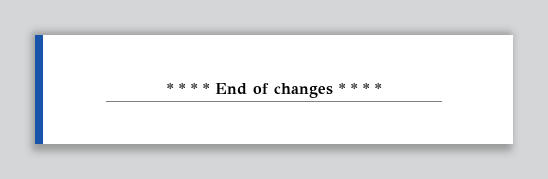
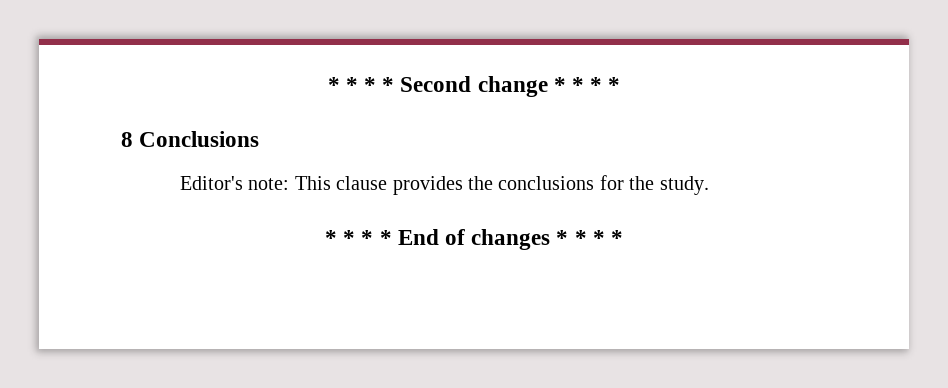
[167,83,210,94] * * * * -> [327,76,621,97] [121,131,260,147] [179,175,709,195] [324,230,392,245] * * * * Second change * * * * // 8 Conclusions // Editor's note: This clause provides the conclusions for the study. // * * * *

